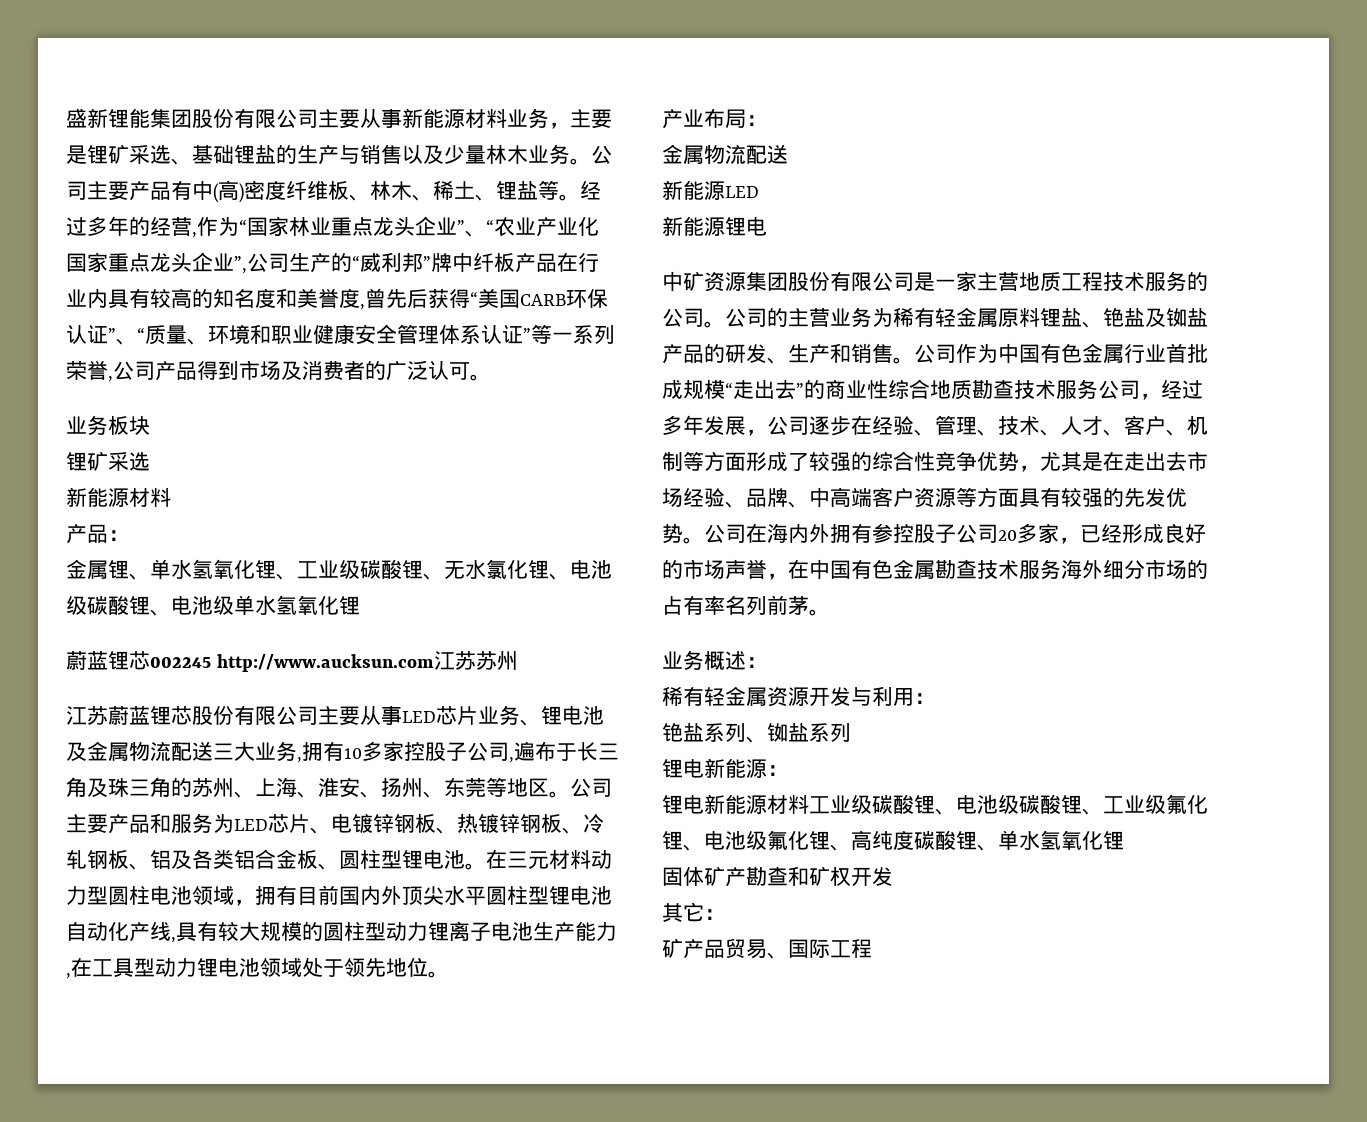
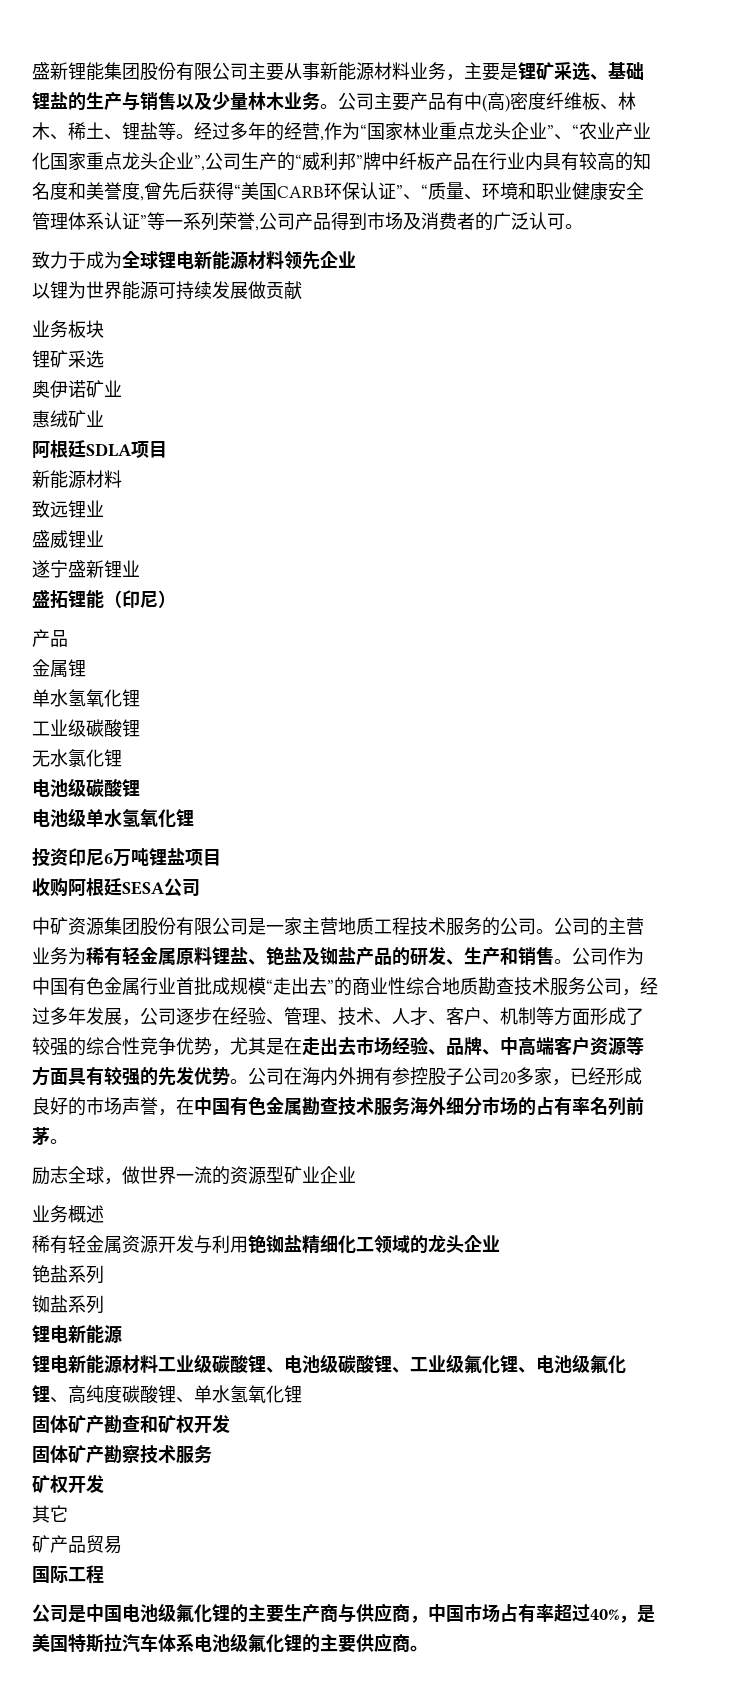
[66,415,150,435] [66,451,150,471] [66,487,171,507] [66,524,129,544] 业务板块 // 锂矿采选 // 新能源材料 // 产品： -> [32,251,356,270] [32,281,302,300] [32,320,104,338] [32,350,104,368] [32,380,122,398] [32,410,104,428] [32,440,167,458] [32,470,122,489] [32,500,104,518] [32,530,104,548] [32,560,140,578] [32,589,176,608] [32,629,68,647] 致力于成为全球锂电新能源材料领先企业 // 以锂为世界能源可持续发展做贡献 // 业务板块 // 锂矿采选 // 奥伊诺矿业 // 惠绒矿业 // 阿根廷SDLA项目 // 新能源材料 // 致远锂业 // 盛威锂业 // 遂宁盛新锂业 // 盛拓锂能（印尼） // 产品
[129,559,444,580] 、单水氢氧化锂、工业级碳酸锂、 -> [32,689,140,707] [32,719,140,737] // 单水氢氧化锂 // 工业级碳酸锂 //
[549,560,612,580] [66,595,171,616] 、电池级碳酸锂、 -> [32,778,140,797] // 电池级碳酸锂 //
[66,651,518,672] [66,705,604,726] [66,741,619,763] [66,777,612,798] [66,813,604,834] [66,849,612,870] [66,885,612,906] [66,921,617,943] [66,957,449,979] [662,108,767,129] [662,144,788,164] [662,180,759,200] [662,216,767,236] 蔚蓝锂芯002245 http://www.aucksun.com江苏苏州 // 江苏蔚蓝锂芯股份有限公司主要从事LED芯片业务、锂电池及金属物流配送三大业务,拥有10多家控股子公司,遍布于长三角及珠三角的苏州、上海、淮安、扬州、东莞等地区。公司主要产品和服务为LED芯片、电镀锌钢板、热镀锌钢板、冷轧钢板、铝及各类铝合金板、圆柱型锂电池。在三元材料动力型圆柱电池领域，拥有目前国内外顶尖水平圆柱型锂电池自动化产线,具有较大规模的圆柱型动力锂离子电池生产能力,在工具型动力锂电池领域处于领先地位。 // 产业布局： // 金属物流配送 // 新能源LED // 新能源锂电 -> [32,848,221,867] [32,878,200,897] 投资印尼6万吨锂盐项目 // 收购阿根廷SESA公司
(830, 612) none -> [32,1166,356,1185] // 励志全球，做世界一流的资源型矿业企业
[746,657,767,668] ： -> (104, 1214) none
[914,693,935,704] ： -> [248,1234,500,1254] 铯铷盐精细化工领域的龙头企业
[746,736,767,743] 、 -> (104, 1274) //
[767,765,788,776] ： -> (122, 1334) none
(893, 876) none -> [32,1445,212,1464] [32,1474,104,1494] // 固体矿产勘察技术服务 // 矿权开发
[704,909,725,920] ： -> (68, 1513) none
[767,952,788,959] 、 -> (122, 1545) //
(872, 948) none -> [32,1603,655,1623] [32,1633,428,1653] // 公司是中国电池级氟化锂的主要生产商与供应商，中国市场占有率超过40%，是美国特斯拉汽车体系电池级氟化锂的主要供应商。

